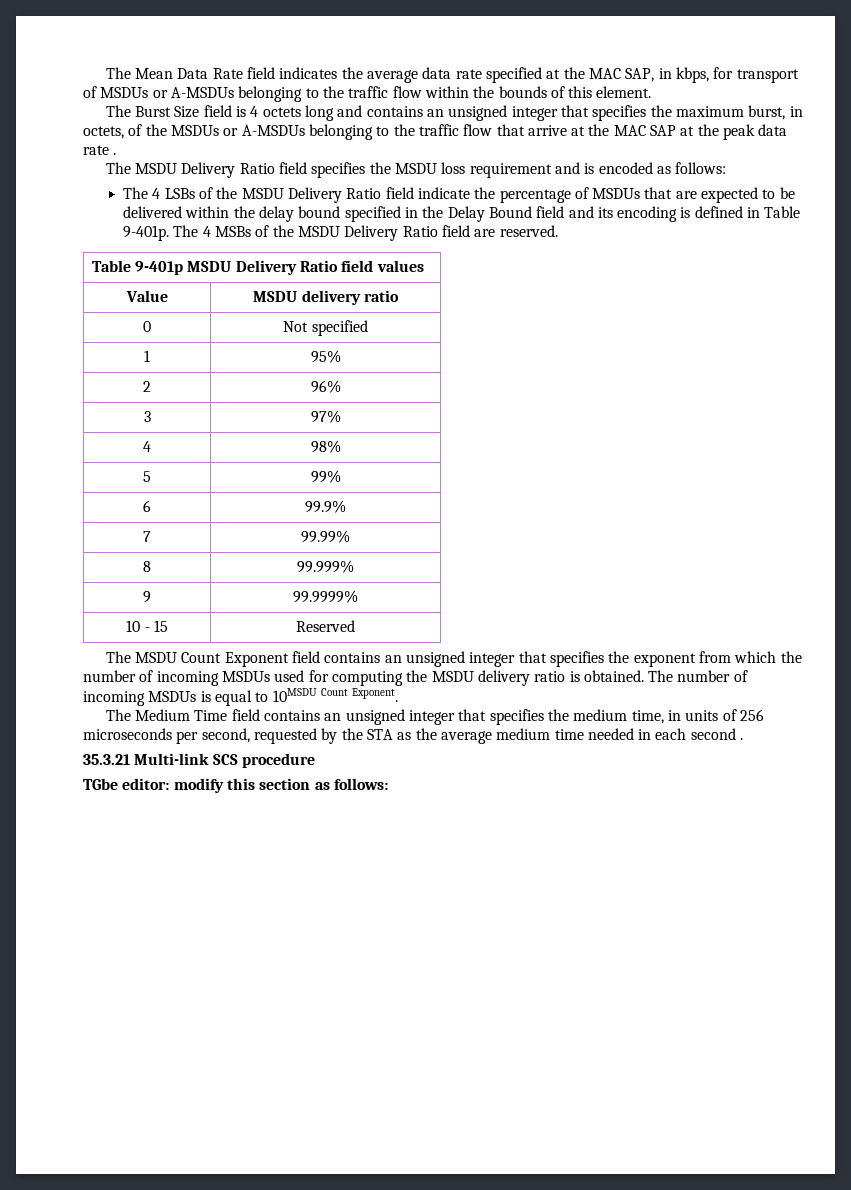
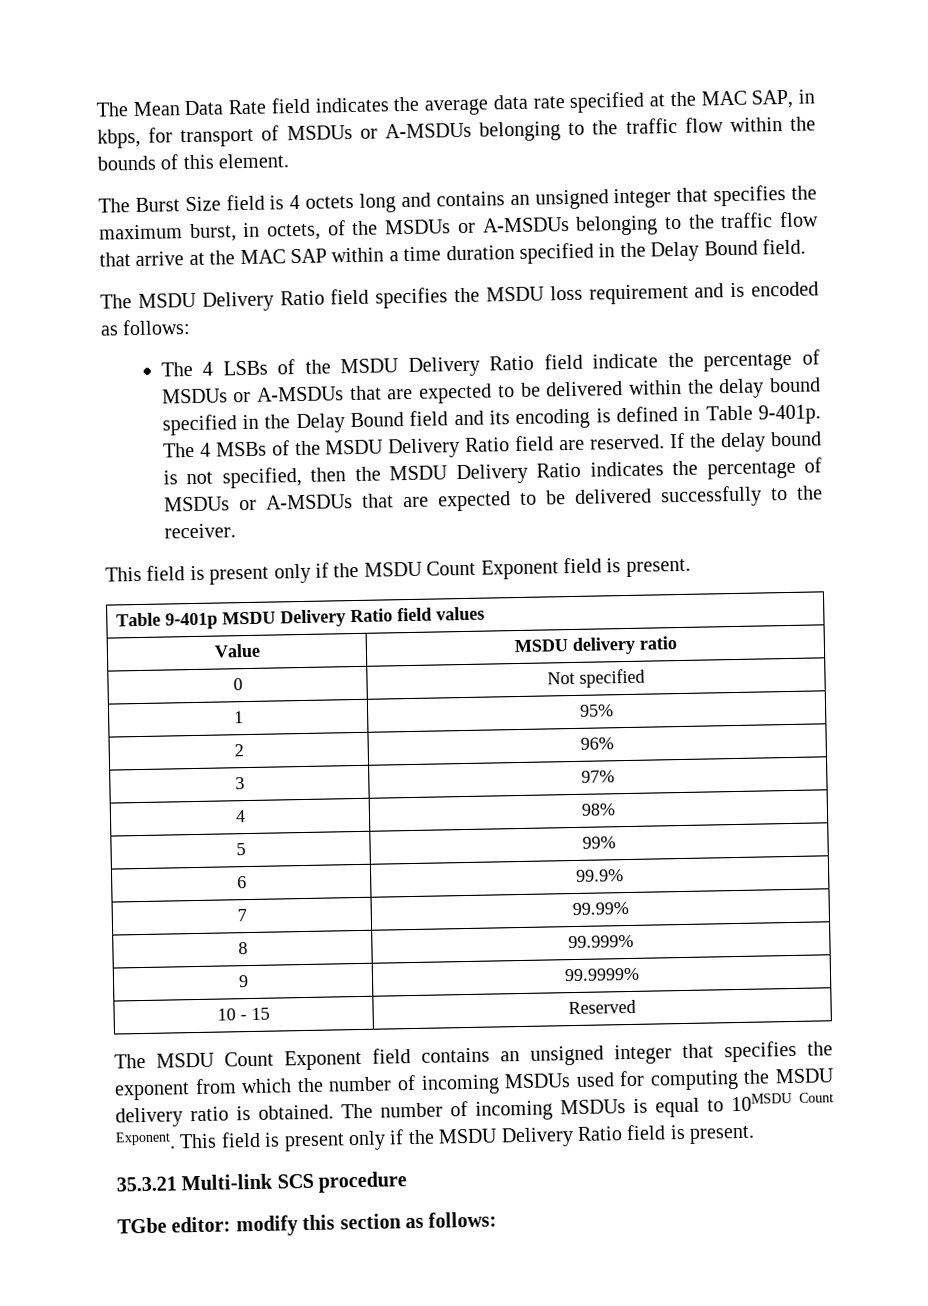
[680,124,788,140] [83,145,117,155] at the peak data rate . -> [331,238,806,264] within a time duration specified in the Delay Bound field.
(641, 193) none -> [233,386,345,403] or A-MSDUs
(558, 231) none -> [669,431,822,453] [162,457,823,489] [163,485,824,512] [163,523,236,539] [105,557,691,585] If the delay bound is not specified, then the MSDU Delivery Ratio indicates the percentage of MSDUs or A-MSDUs that are expected to be delivered successfully to the receiver. // This field is present only if the MSDU Count Exponent field is present.
[105,709,764,725] [83,728,744,744] // The Medium Time field contains an unsigned integer that specifies the medium time, in units of 256 microseconds per second, requested by the STA as the average medium time needed in each second . -> [179,1124,756,1152] This field is present only if the MSDU Delivery Ratio field is present.

